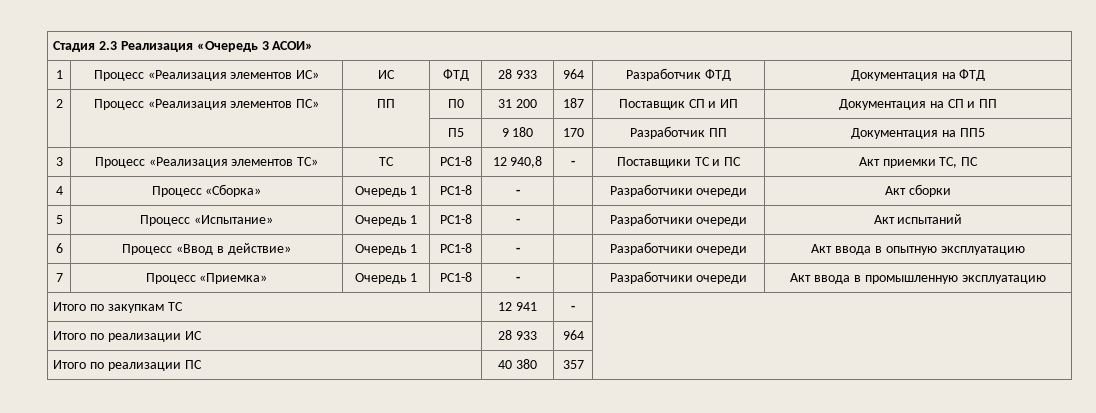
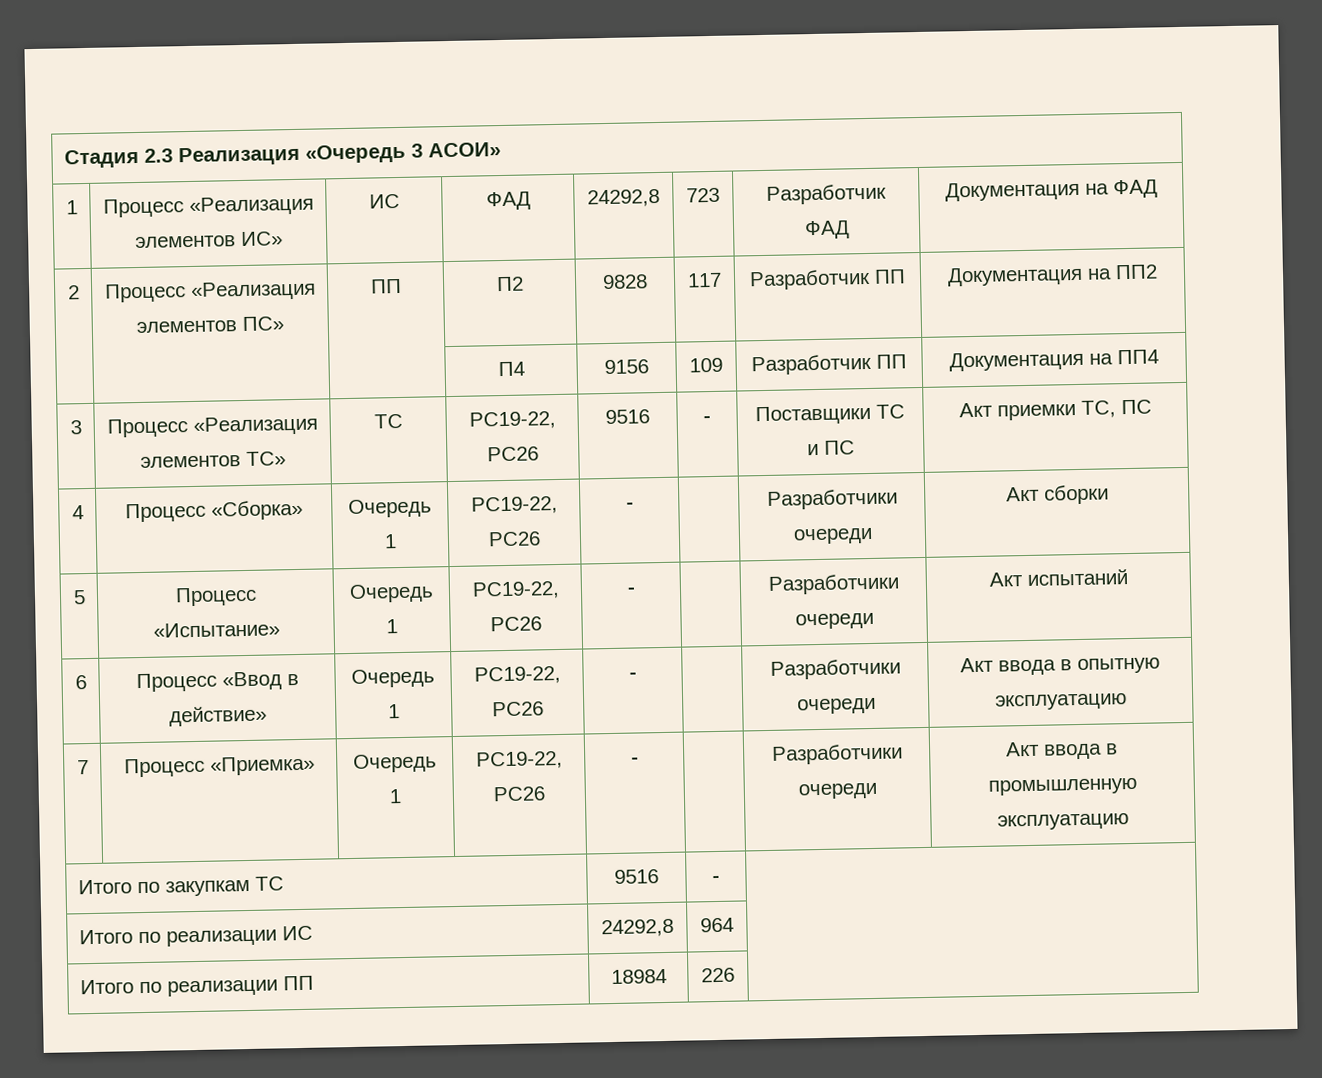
[442,69,469,81] [498,69,537,79] [562,69,584,79] [626,68,731,81] [850,69,986,81] ФТД | 28 933 | 964 | Разработчик ФТД | Документация на ФТД -> [485,191,531,211] [587,188,660,208] [686,187,720,203] [766,183,887,205] [803,220,850,240] [944,179,1158,202] ФАД | 24292,8 | 723 | Разработчик ФАД | Документация на ФАД
[447,99,464,108] [498,99,537,108] [562,98,584,108] [618,99,739,110] [838,99,998,110] [447,128,464,137] [501,127,534,137] [562,128,584,137] [630,126,727,139] [851,128,985,139] П0 | 31 200 | 187 | Поставщик СП и ИП | Документация на СП и ПП // | | | П5 | 9 180 | 170 | Разработчик ПП | Документация на ПП5 -> [495,276,524,292] [602,274,648,290] [687,272,722,288] [749,268,906,291] [947,264,1158,287] [497,361,525,377] [604,359,649,375] [689,357,723,373] [751,353,907,376] [949,349,1159,372] П2 | 9828 | 117 | Разработчик ПП | Документация на ПП2 // | | | П4 | 9156 | 109 | Разработчик ПП | Документация на ПП4
[439,156,472,166] [492,156,543,168] РС1-8 | 12 940,8 -> [468,411,556,430] [487,446,539,462] [605,409,650,425] РС19-22, РС26 | 9516
[439,185,472,195] РС1-8 -> [470,495,558,515] [488,531,541,547] РС19-22, РС26
[439,214,472,224] РС1-8 -> [471,580,560,600] [490,616,542,632] РС19-22, РС26
[439,243,472,253] РС1-8 -> [473,665,561,685] [492,701,544,717] РС19-22, РС26
[439,272,472,282] РС1-8 -> [475,750,563,770] [493,786,545,802] РС19-22, РС26
[498,302,537,311] 12 941 -> [614,869,659,884] 9516
[498,330,537,340] 28 933 -> [601,918,674,938] 24292,8
[184,360,202,369] [498,359,537,369] [562,360,584,369] ПС | 40 380 | 357 -> [282,975,314,991] [610,968,667,985] [701,967,735,983] ПП | 18984 | 226

